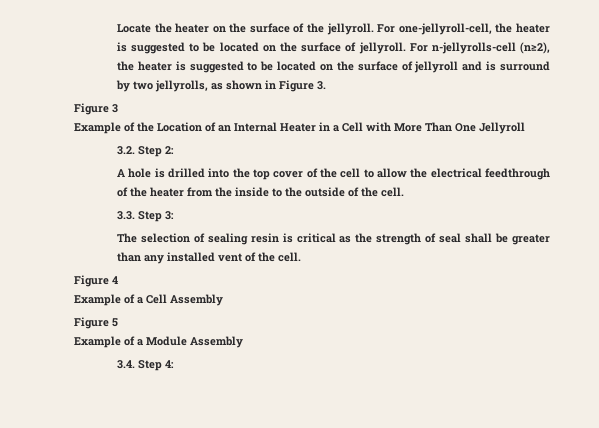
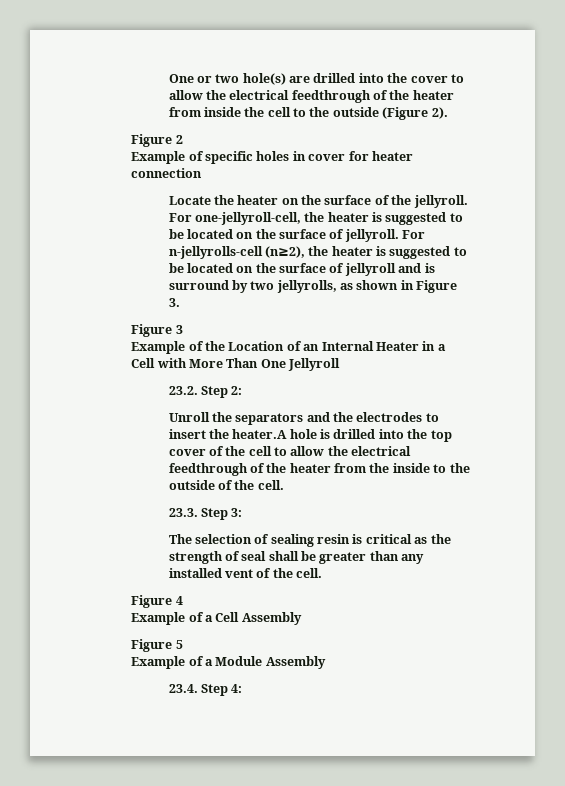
(116, 28) none -> [168,73,464,85] [168,90,454,103] [168,107,448,120] [131,134,183,147] [131,151,413,164] [131,168,203,178] One or two hole(s) are drilled into the cover to allow the electrical feedthrough of the heater from inside the cell to the outside (Figure 2). // Figure 2 // Example of specific holes in cover for heater connection //
[116,146,135,155] 3.2. -> [168,386,198,395] 23.2.
[116,169,125,177] A -> [168,412,439,425] [168,429,288,439] Unroll the separators and the electrodes to insert the heater.A
[116,211,135,220] 3.3. -> [168,508,198,517] 23.3.
[116,360,135,369] 3.4. -> [168,684,198,693] 23.4.

